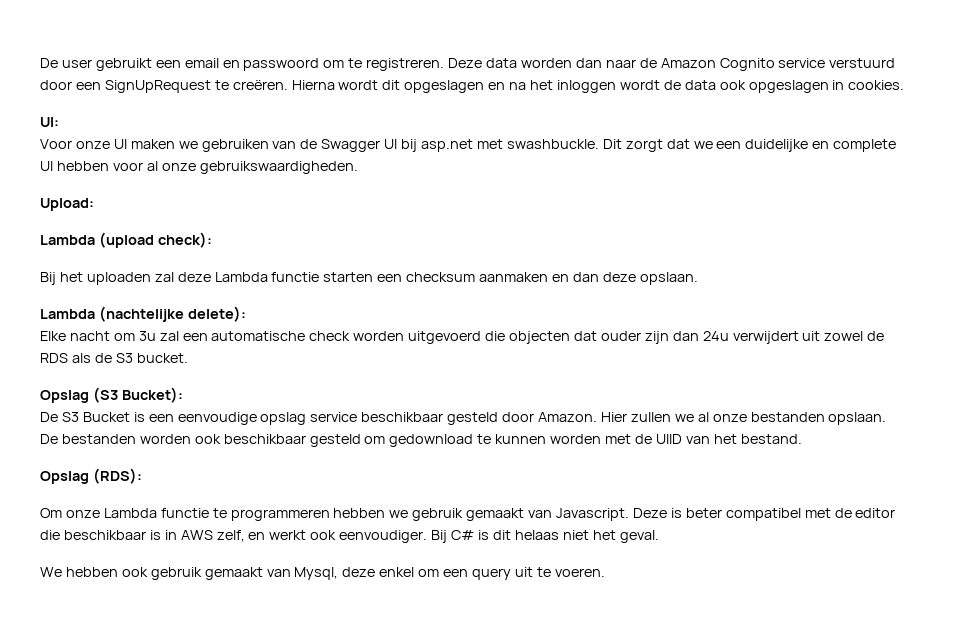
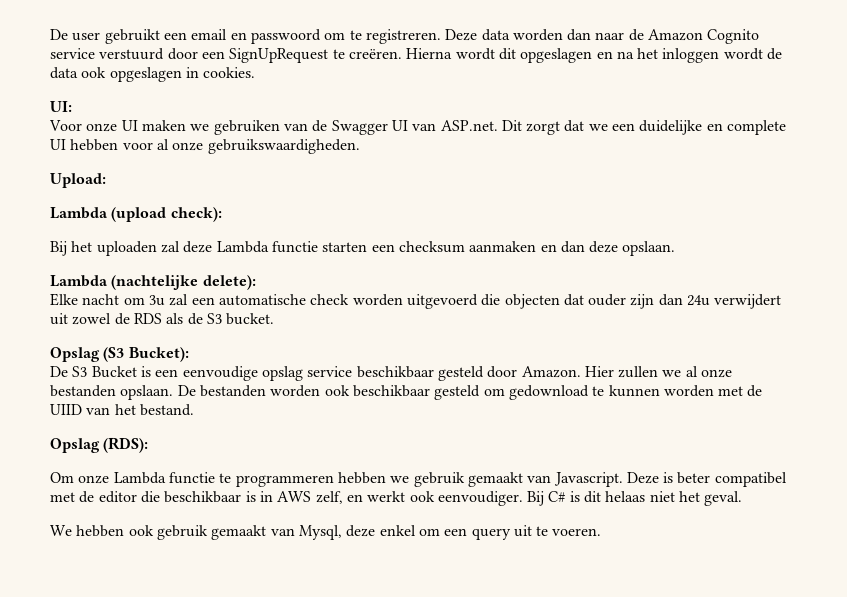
[401,139,599,152] bij asp.net met swashbuckle. -> [412,120,498,131] van ASP.net.

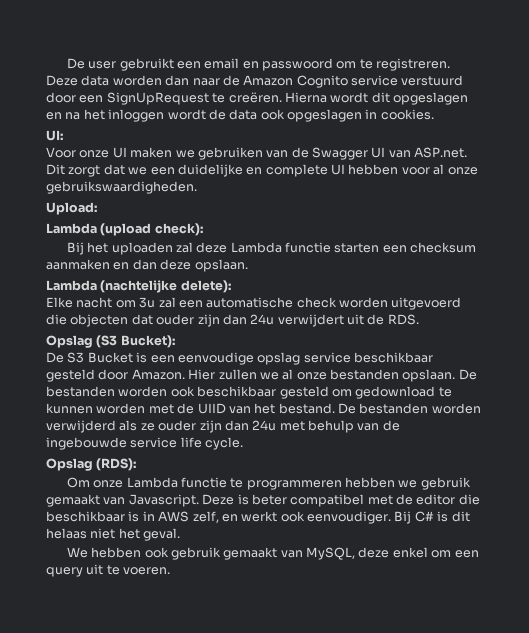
[72,313,275,325] zowel de RDS als de S3 bucket. -> [367,314,419,325] de RDS.
(194, 410) none -> [338,403,481,414] [46,420,400,433] [46,437,244,450] De bestanden worden verwijderd als ze ouder zijn dan 24u met behulp van de ingebouwde service life cycle.
[298,525,342,540] Mysql, -> [306,547,356,560] MySQL,

